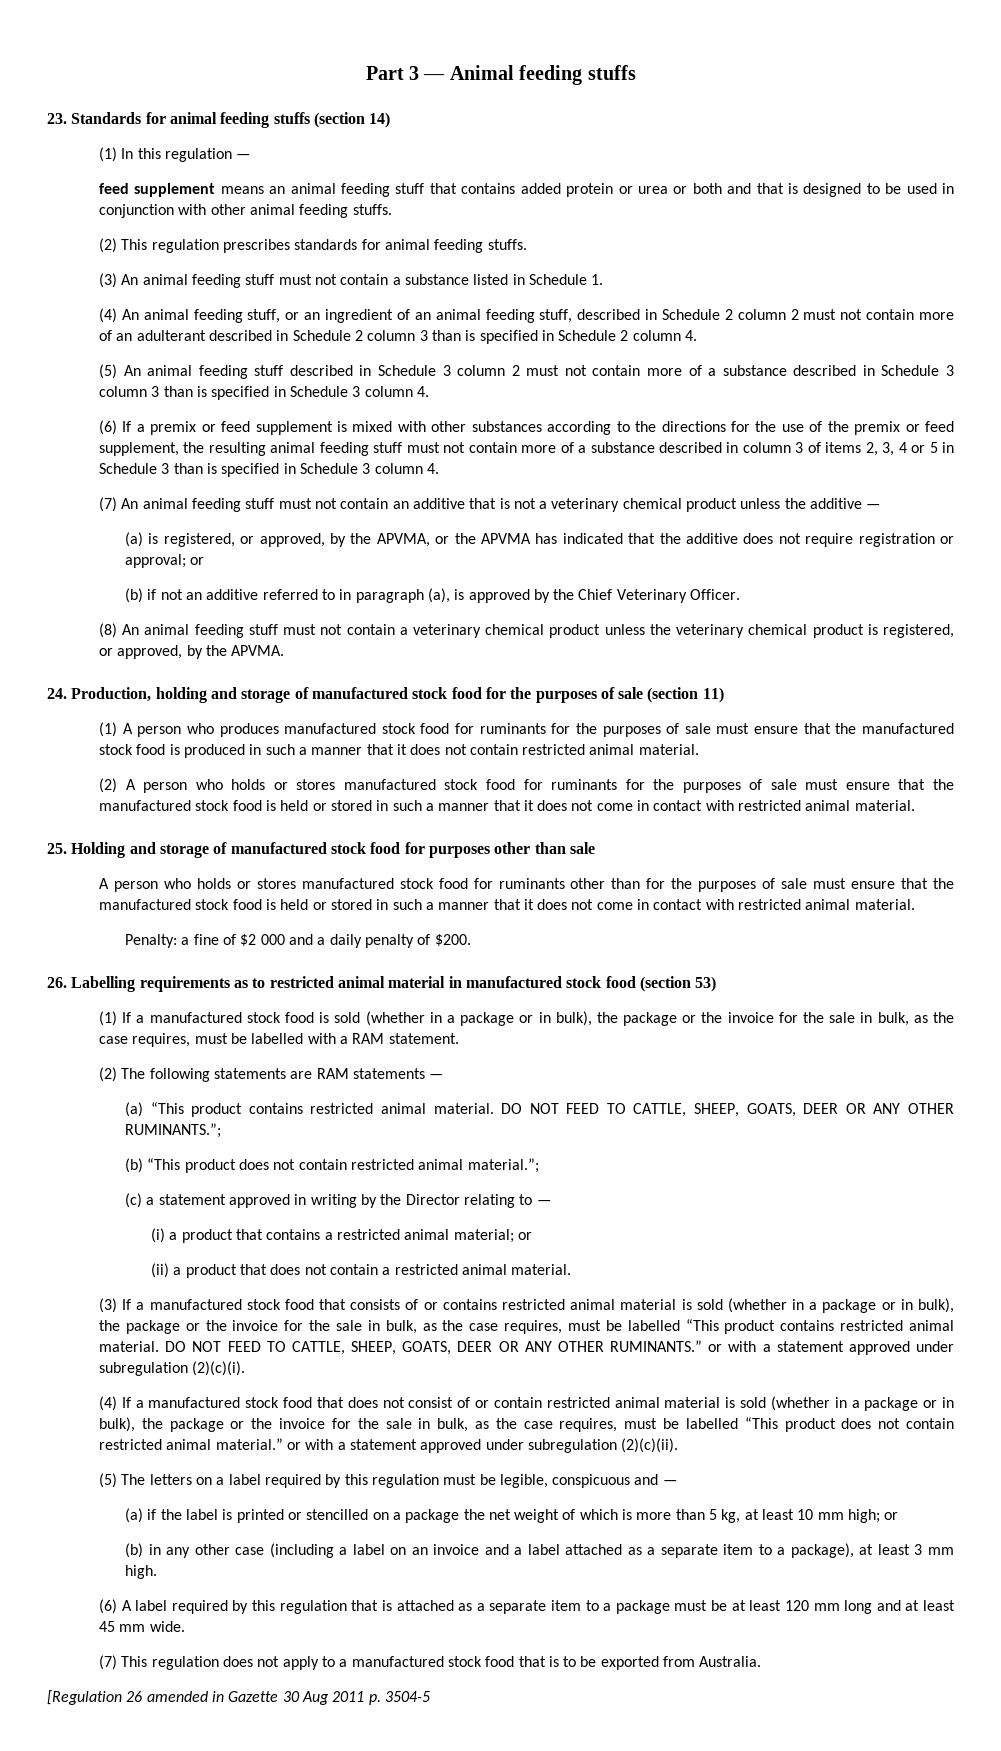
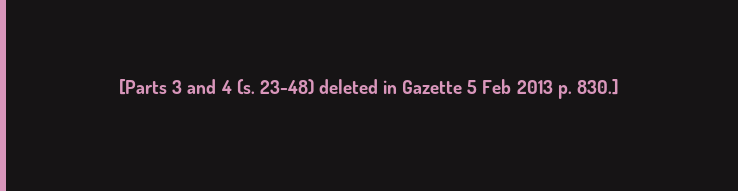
[365,65,636,85] [47,112,391,128] [98,147,251,162] [98,183,954,197] [98,204,392,218] [98,238,527,253] [98,273,604,288] [98,308,954,323] [98,330,698,344] [98,364,955,379] [98,386,429,400] [98,420,955,435] [98,442,955,456] [98,463,439,477] [98,497,881,512] [124,532,954,547] [124,554,205,568] [124,588,741,603] [98,623,954,638] [98,645,285,659] [47,687,724,703] [98,722,955,737] [98,744,699,758] [98,778,954,793] [98,800,915,811] [47,842,595,858] [98,878,955,892] [98,899,915,910] [124,934,471,948] [47,976,717,992] [98,1011,954,1026] [98,1033,459,1047] [98,1067,444,1082] [124,1102,954,1117] [124,1123,221,1138] [124,1158,539,1173] [124,1193,551,1208] [150,1228,532,1243] [150,1263,572,1278] [98,1298,955,1313] [98,1319,954,1334] [98,1340,954,1355] [98,1361,246,1376] [98,1396,954,1411] [98,1417,955,1432] [98,1438,679,1453] [98,1473,677,1488] [124,1508,899,1523] [124,1543,955,1558] [124,1565,157,1579] [98,1599,955,1614] [98,1621,185,1632] [98,1655,762,1670] [47,1690,430,1705] Part 3 — Animal feeding stuffs // 23. Standards for animal feeding stuffs (section 14) // (1) In this regulation — // feed supplement means an animal feeding stuff that contains added protein or urea or both and that is designed to be used in conjunction with other animal feeding stuffs. // (2) This regulation prescribes standards for animal feeding stuffs. // (3) An animal feeding stuff must not contain a substance listed in Schedule 1. // (4) An animal feeding stuff, or an ingredient of an animal feeding stuff, described in Schedule 2 column 2 must not contain more of an adulterant described in Schedule 2 column 3 than is specified in Schedule 2 column 4. // (5) An animal feeding stuff described in Schedule 3 column 2 must not contain more of a substance described in Schedule 3 column 3 than is specified in Schedule 3 column 4. // (6) If a premix or feed supplement is mixed with other substances according to the directions for the use of the premix or feed supplement, the resulting animal feeding stuff must not contain more of a substance described in column 3 of items 2, 3, 4 or 5 in Schedule 3 than is specified in Schedule 3 column 4. // (7) An animal feeding stuff must not contain an additive that is not a veterinary chemical product unless the additive — // (a) is registered, or approved, by the APVMA, or the APVMA has indicated that the additive does not require registration or approval; or // (b) if not an additive referred to in paragraph (a), is approved by the Chief Veterinary Officer. // (8) An animal feeding stuff must not contain a veterinary chemical product unless the veterinary chemical product is registered, or approved, by the APVMA. // 24. Production, holding and storage of manufactured stock food for the purposes of sale (section 11) // (1) A person who produces manufactured stock food for ruminants for the purposes of sale must ensure that the manufactured stock food is produced in such a manner that it does not contain restricted animal material. // (2) A person who holds or stores manufactured stock food for ruminants for the purposes of sale must ensure that the manufactured stock food is held or stored in such a manner that it does not come in contact with restricted animal material. // 25. Holding and storage of manufactured stock food for purposes other than sale // A person who holds or stores manufactured stock food for ruminants other than for the purposes of sale must ensure that the manufactured stock food is held or stored in such a manner that it does not come in contact with restricted animal material. // Penalty: a fine of $2 000 and a daily penalty of $200. // 26. Labelling requirements as to restricted animal material in manufactured stock food (section 53) // (1) If a manufactured stock food is sold (whether in a package or in bulk), the package or the invoice for the sale in bulk, as the case requires, must be labelled with a RAM statement. // (2) The following statements are RAM statements — // (a) “This product contains restricted animal material. DO NOT FEED TO CATTLE, SHEEP, GOATS, DEER OR ANY OTHER RUMINANTS.”; // (b) “This product does not contain restricted animal material.”; // (c) a statement approved in writing by the Director relating to — // (i) a product that contains a restricted animal material; or // (ii) a product that does not contain a restricted animal material. // (3) If a manufactured stock food that consists of or contains restricted animal material is sold (whether in a package or in bulk), the package or the invoice for the sale in bulk, as the case requires, must be labelled “This product contains restricted animal material. DO NOT FEED TO CATTLE, SHEEP, GOATS, DEER OR ANY OTHER RUMINANTS.” or with a statement approved under subregulation (2)(c)(i). // (4) If a manufactured stock food that does not consist of or contain restricted animal material is sold (whether in a package or in bulk), the package or the invoice for the sale in bulk, as the case requires, must be labelled “This product does not contain restricted animal material.” or with a statement approved under subregulation (2)(c)(ii). // (5) The letters on a label required by this regulation must be legible, conspicuous and — // (a) if the label is printed or stencilled on a package the net weight of which is more than 5 kg, at least 10 mm high; or // (b) in any other case (including a label on an invoice and a label attached as a separate item to a package), at least 3 mm high. // (6) A label required by this regulation that is attached as a separate item to a package must be at least 120 mm long and at least 45 mm wide. // (7) This regulation does not apply to a manufactured stock food that is to be exported from Australia. // [Regulation 26 amended in Gazette 30 Aug 2011 p. 3504-5 -> [119,79,619,99] [Parts 3 and 4 (s. 23-48) deleted in Gazette 5 Feb 2013 p. 830.]

